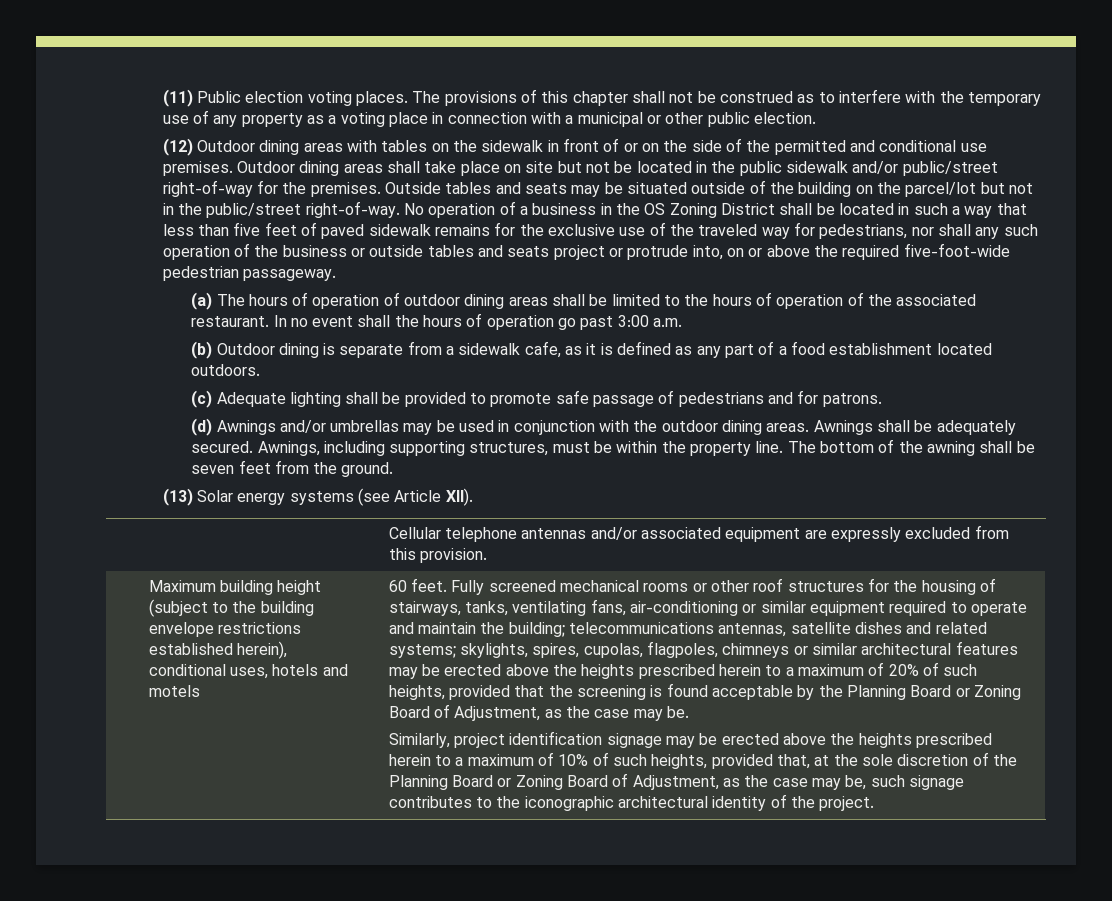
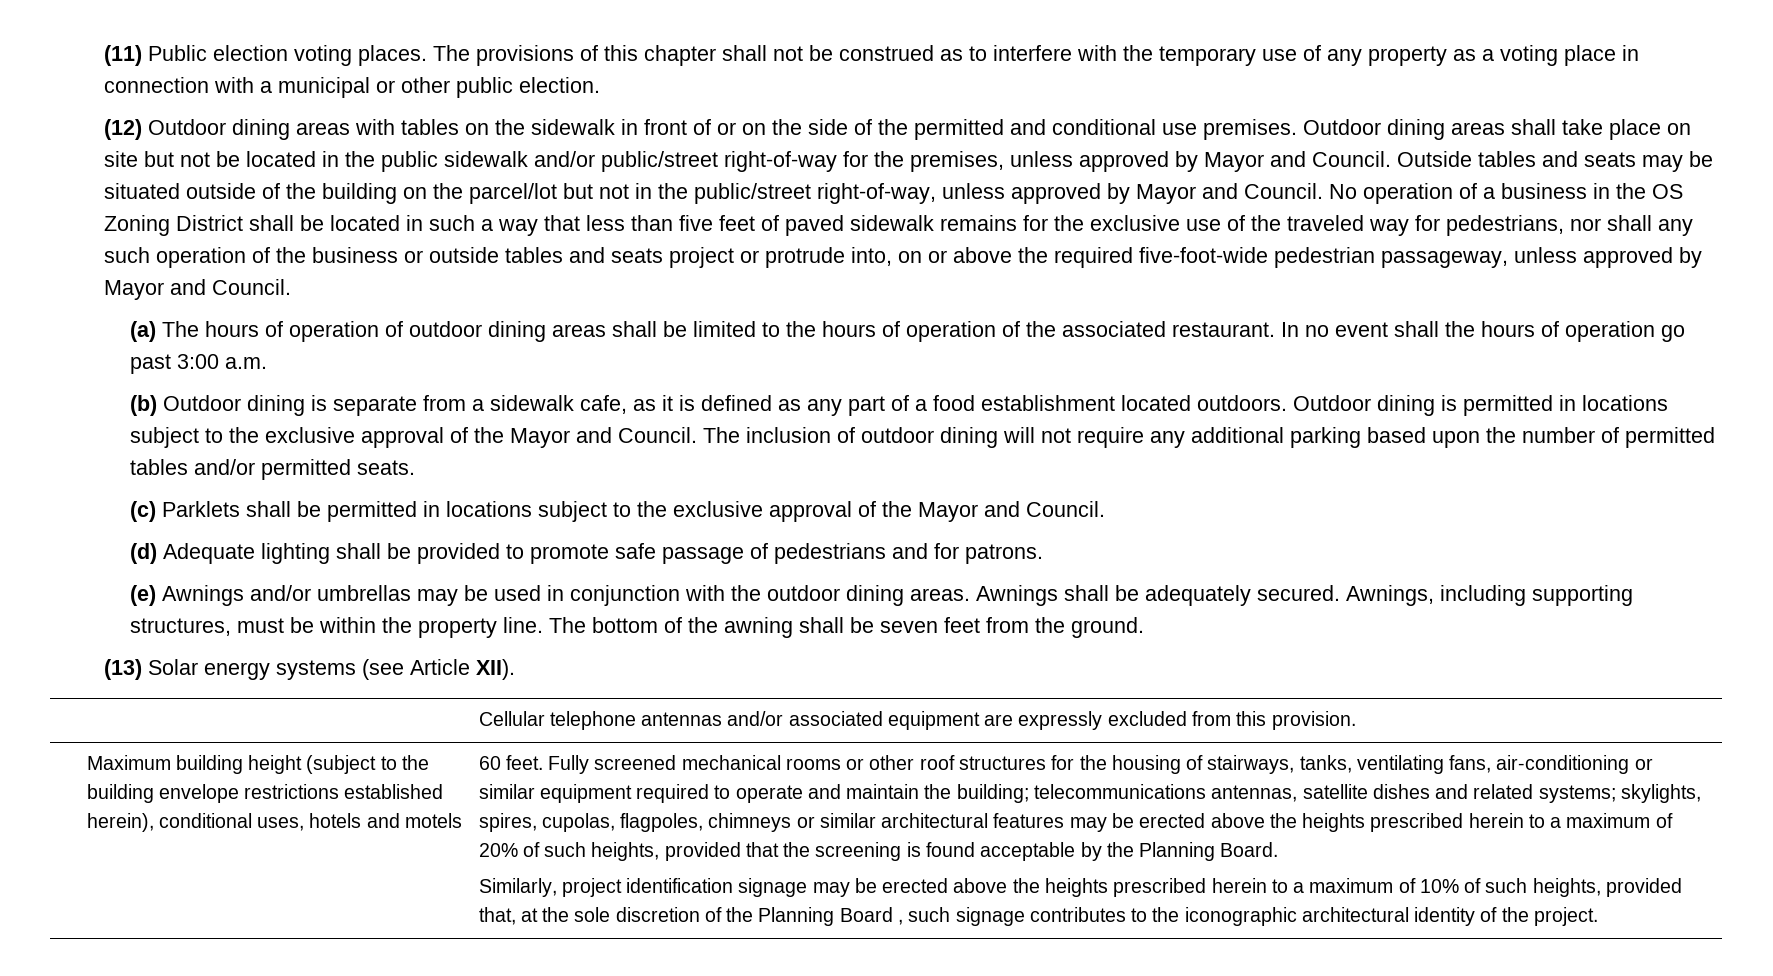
[310,182,381,197] premises. -> [909,151,1391,172] premises, unless approved by Mayor and Council.
[305,201,400,218] right-of-way. -> [816,183,1323,204] right-of-way, unless approved by Mayor and Council.
[243,269,337,281] passageway. -> [1380,247,1702,268] [103,279,291,300] passageway, unless approved by Mayor and Council.
[191,390,213,408] // (c) -> [1293,395,1669,416] [130,427,1716,448] [130,459,416,480] [130,501,1106,522] [130,543,158,564] Outdoor dining is permitted in locations subject to the exclusive approval of the Mayor and Council. The inclusion of outdoor dining will not require any additional parking based upon the number of permitted tables and/or permitted seats. // (c) Parklets shall be permitted in locations subject to the exclusive approval of the Mayor and Council. // (d)
[191,418,213,436] (d) -> [130,585,157,606] (e)
[910,685,1021,700] [388,704,690,721] Board or Zoning Board of Adjustment, as the case may be. -> [1220,842,1279,857] Board.
[497,773,867,790] or Zoning Board of Adjustment, as the case may be, -> [898,919,904,925] ,

